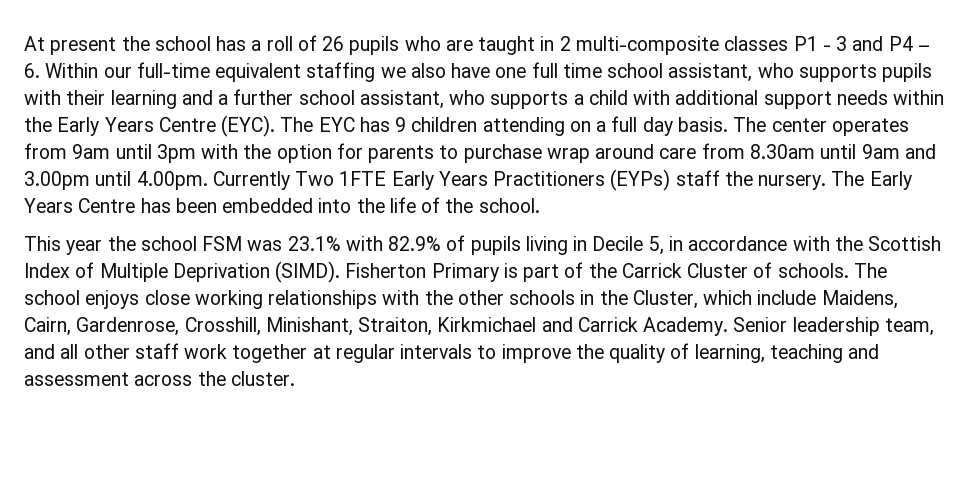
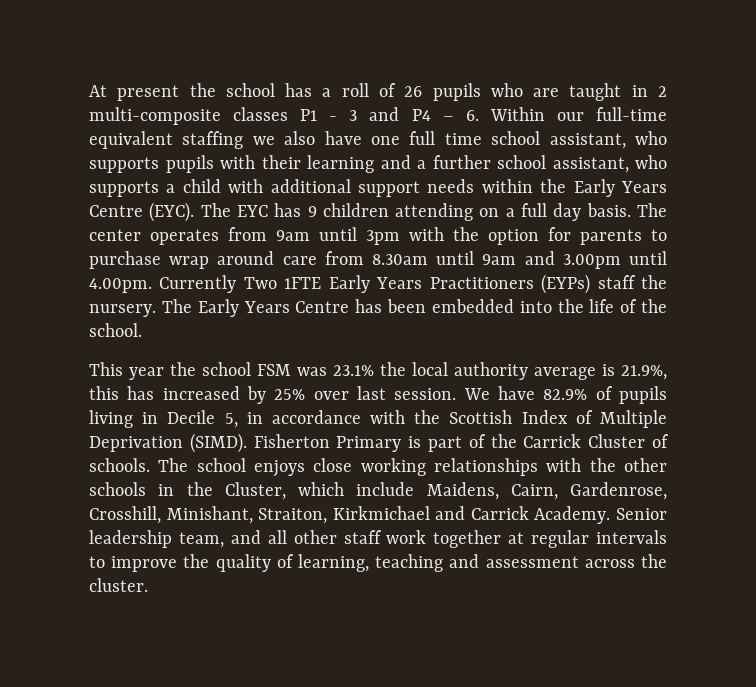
[345,236,383,251] with -> [380,362,667,380] [89,386,535,404] the local authority average is 21.9%, this has increased by 25% over last session. We have

